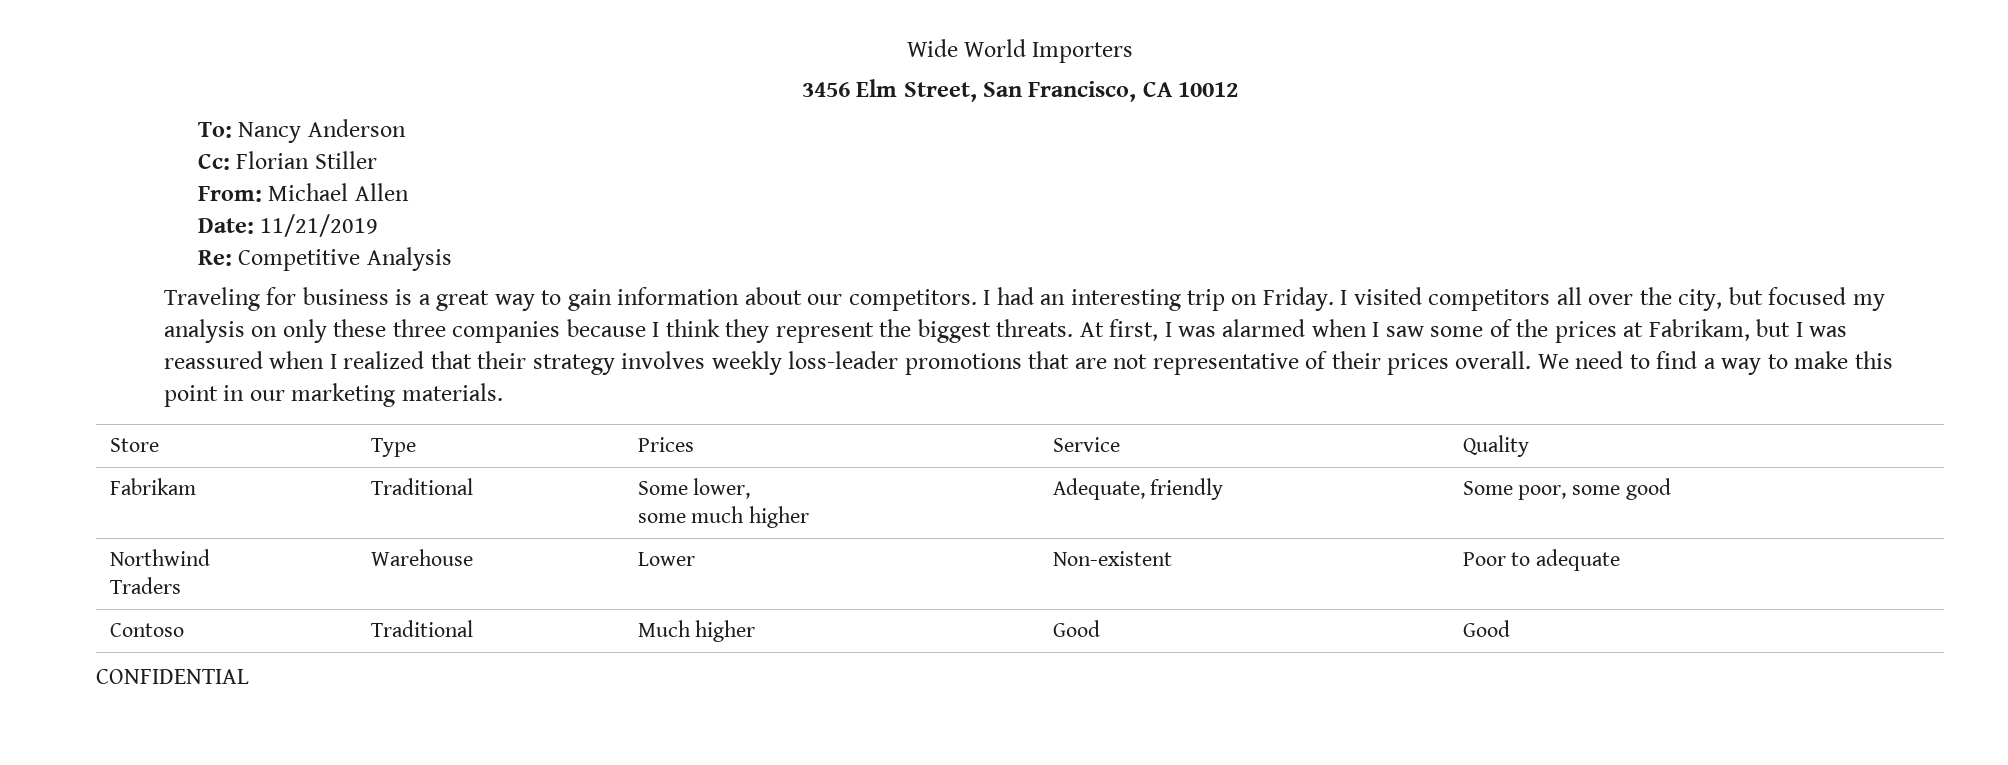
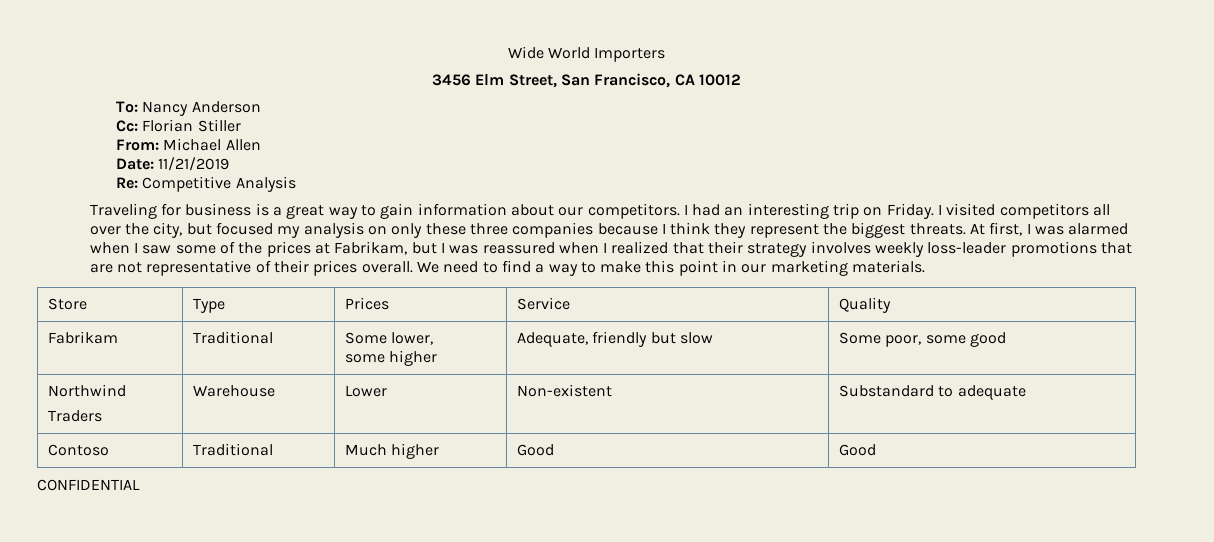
[691,506,745,523] much -> (385, 358) none
(1224, 489) none -> [650,332,713,344] but slow
[1462,552,1506,566] Poor -> [838,385,934,397] Substandard

